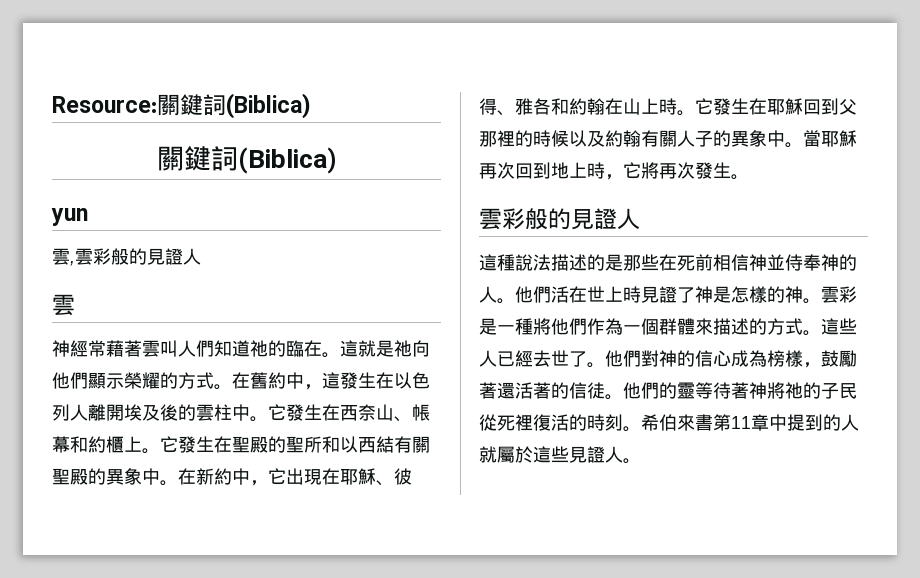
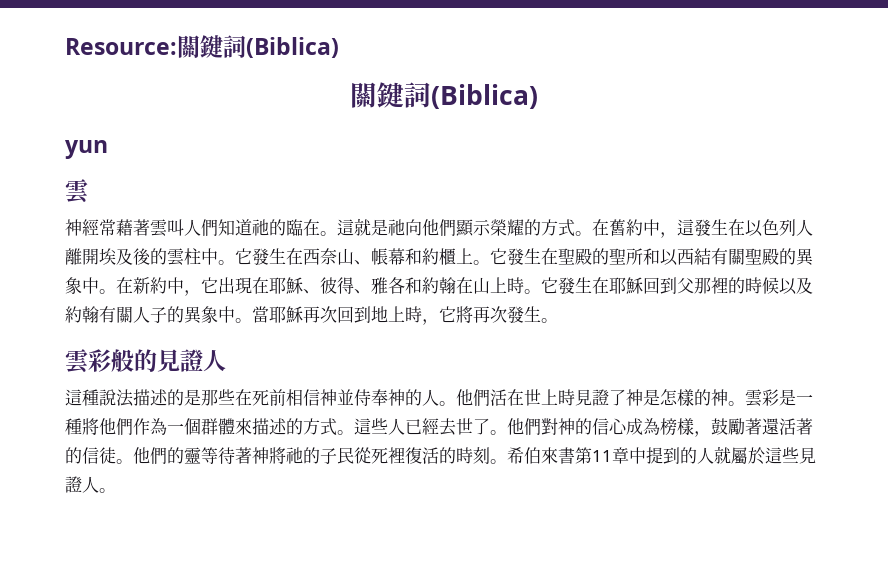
[52,248,201,266] // 雲,雲彩般的見證人 -> (108, 149) none

